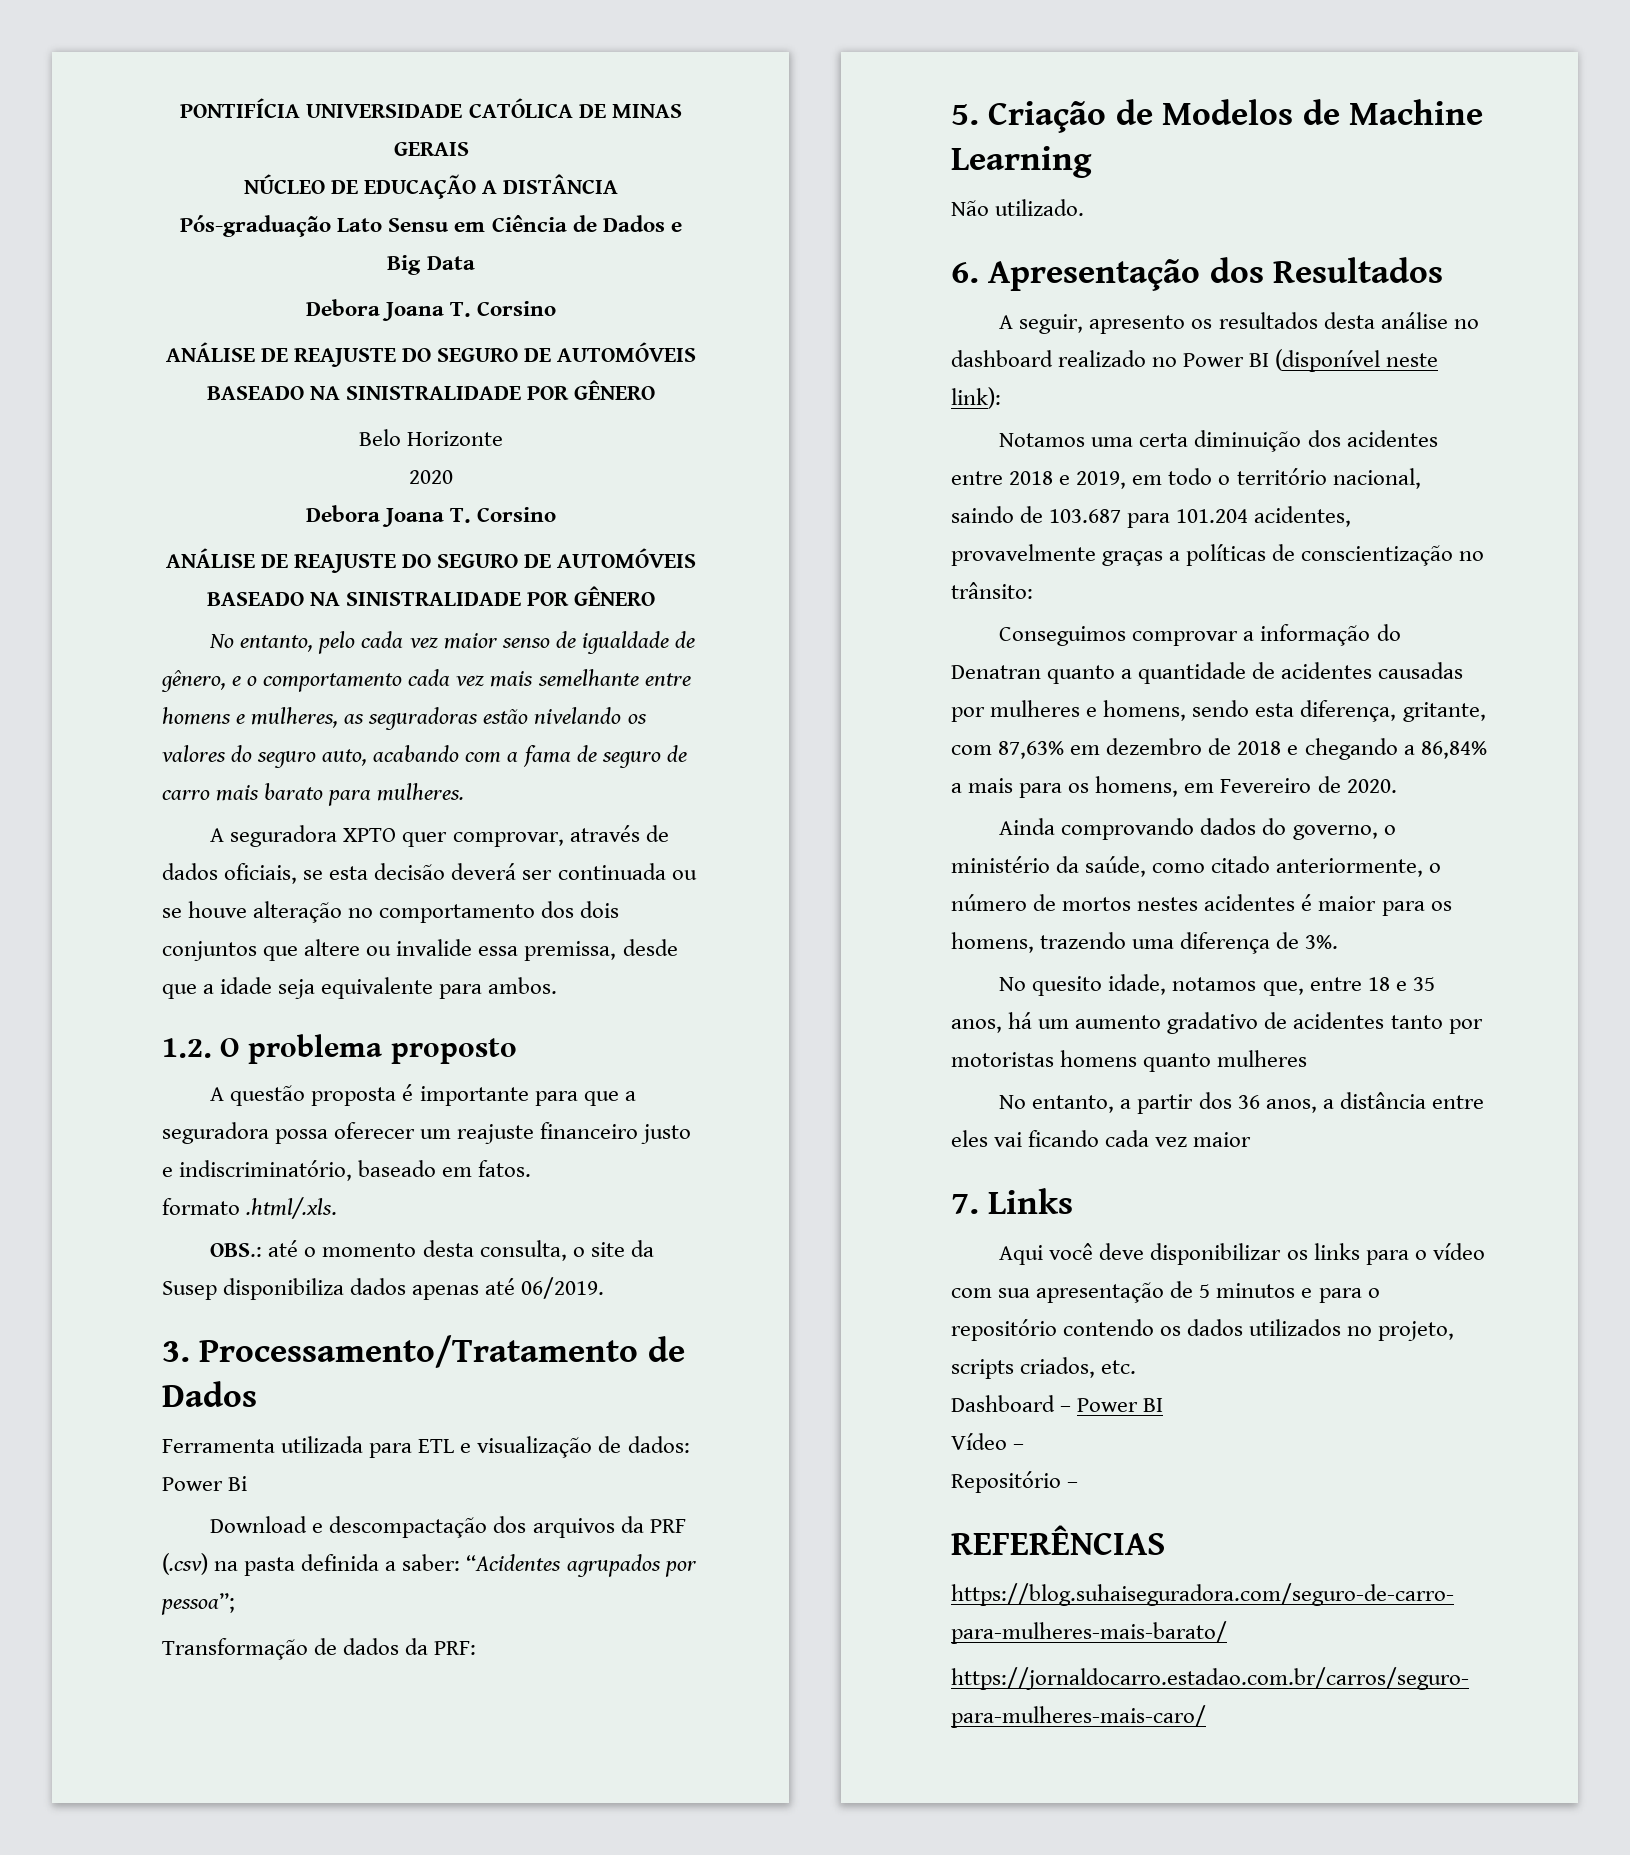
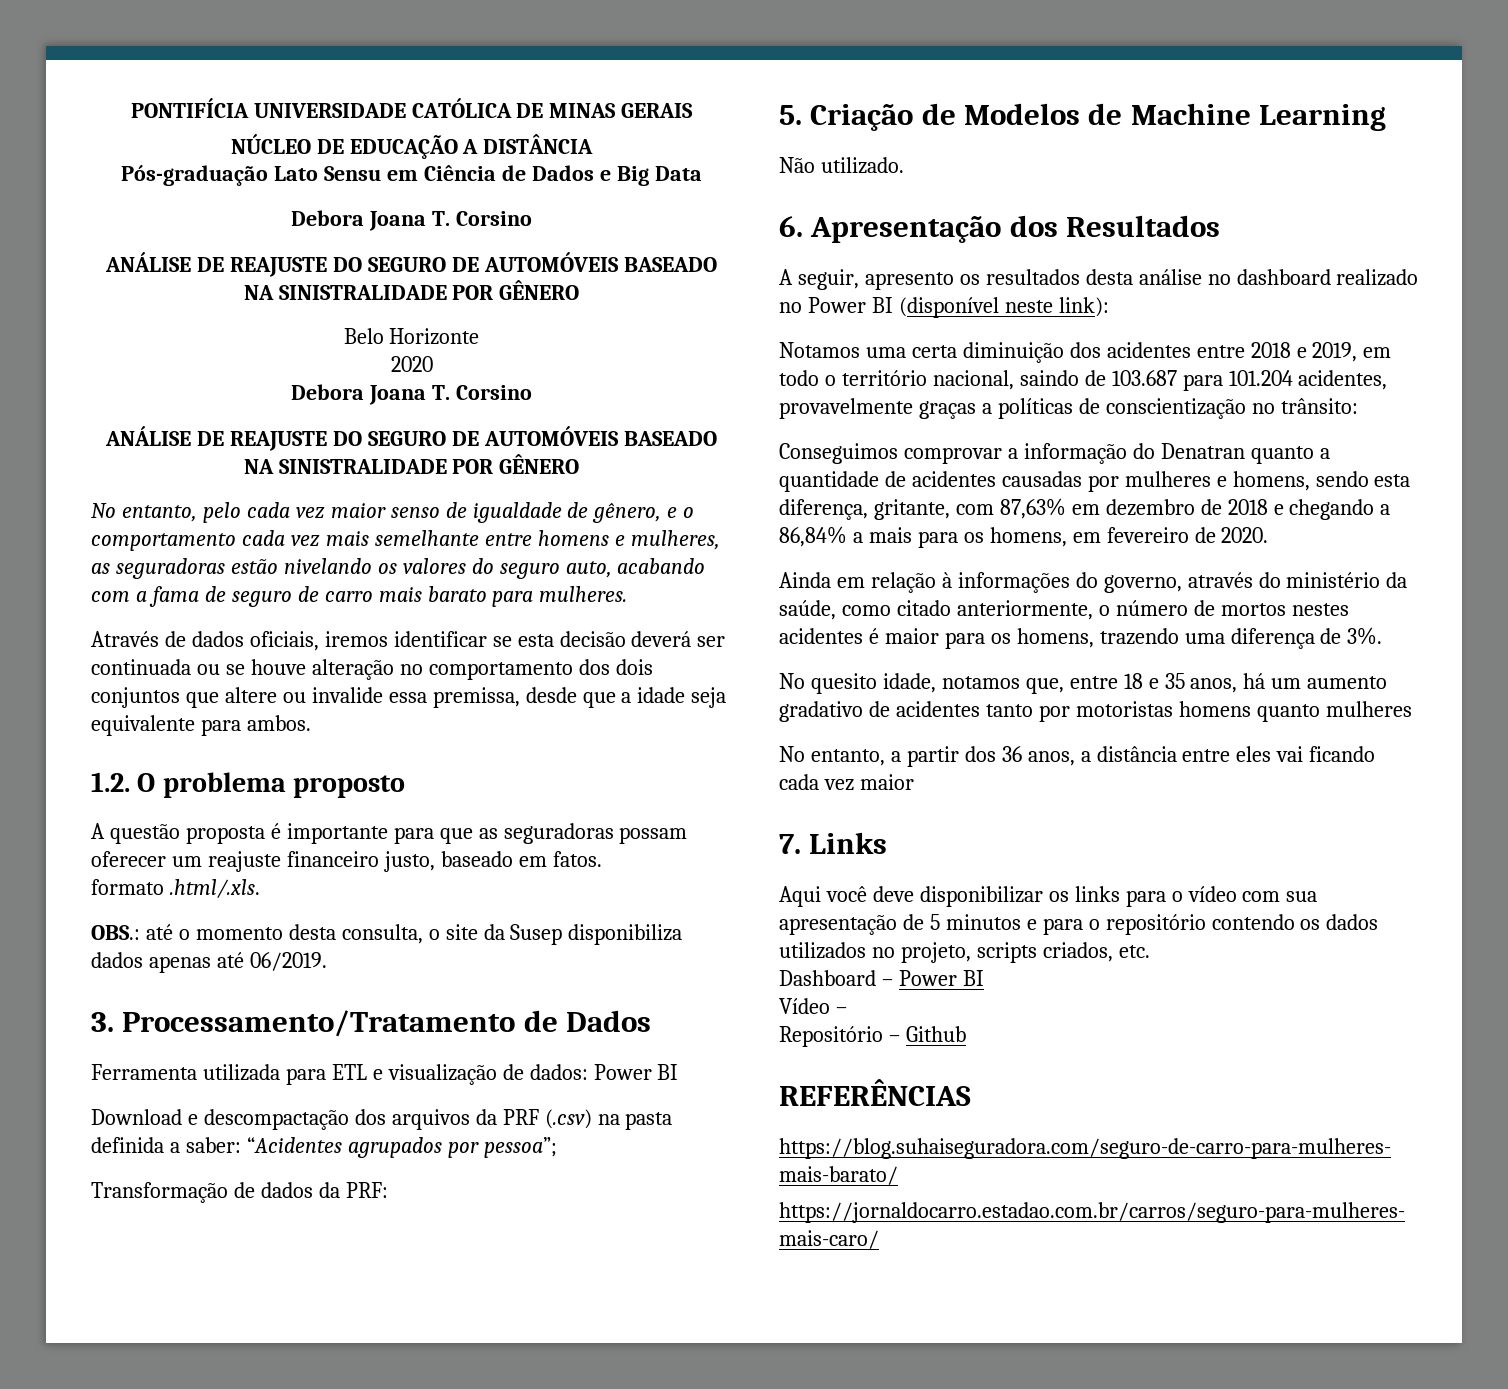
[210,825,640,847] A seguradora XPTO quer comprovar, através -> [91,631,159,647] Através
(298, 873) none -> [324,631,487,647] iremos identificar
[624,1091,636,1101] [162,1122,329,1144] a seguradora possa -> [478,823,688,844] as seguradoras possam
[641,1124,692,1144] [162,1160,353,1181] justo e indiscriminatório, -> [383,851,435,872] justo,
[228,1476,248,1491] Bi -> [657,1064,679,1080] BI
[1220,778,1312,793] Fevereiro -> [1106,527,1189,543] fevereiro
[1061,818,1396,840] comprovando dados do governo, o -> [836,572,1281,593] em relação à informações do governo, através do
(1079, 1485) none -> [905,1026,966,1042] Github

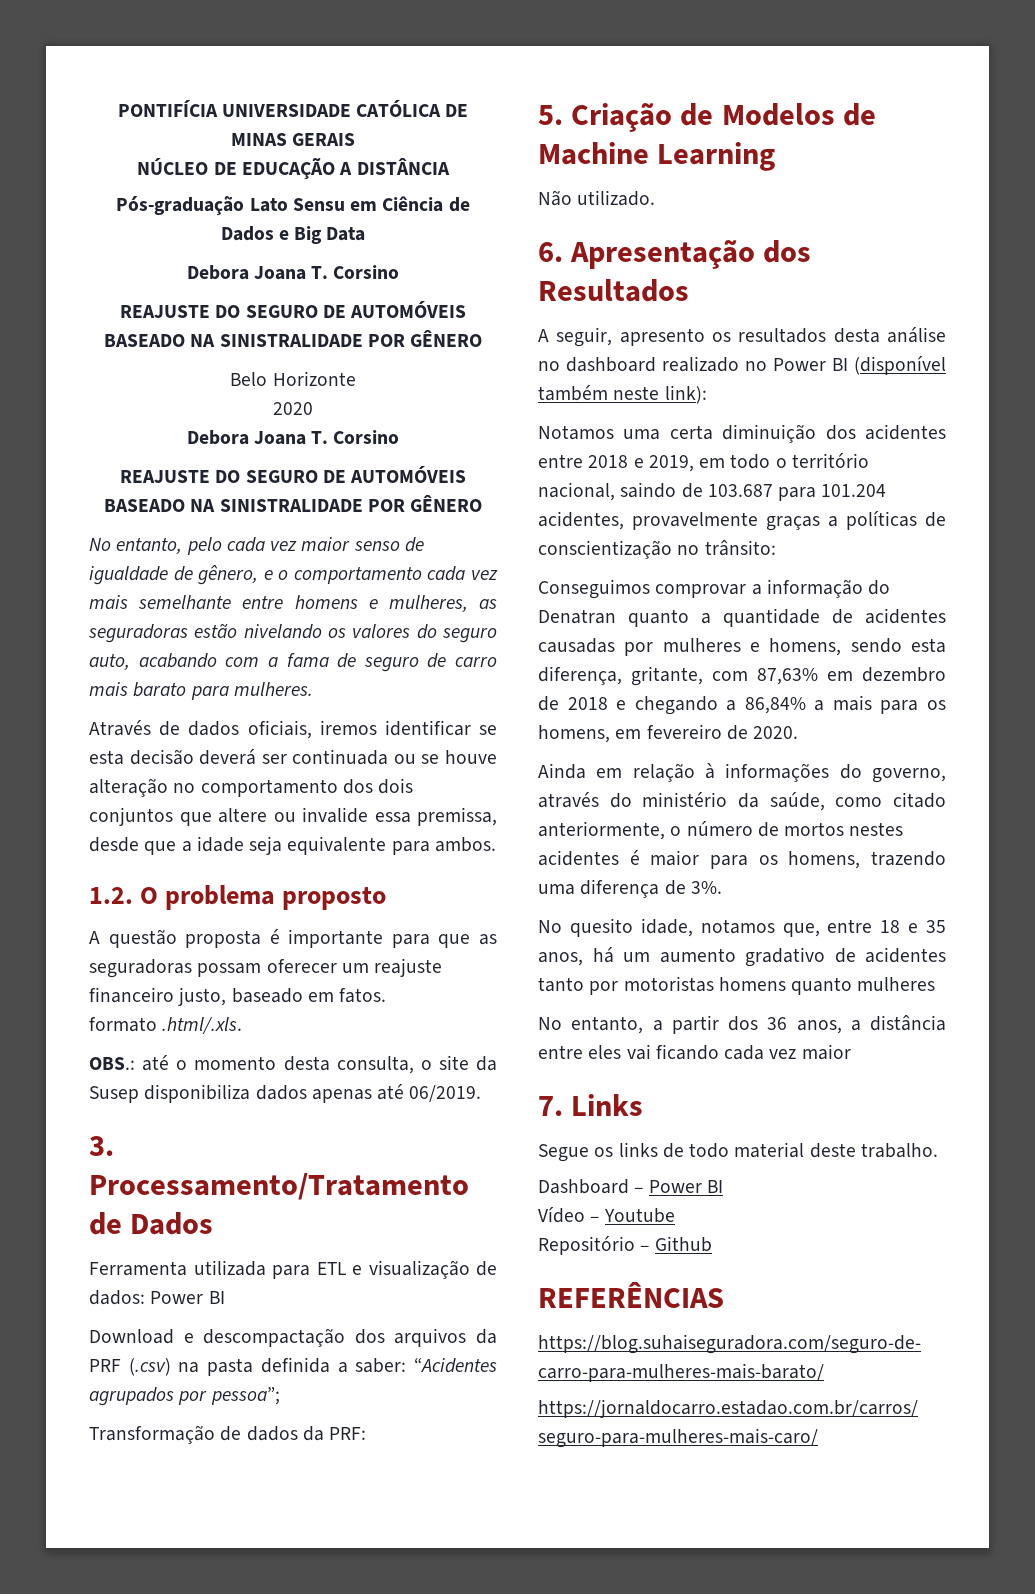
[105,252,225,272] ANÁLISE DE -> (400, 272) none
[105,426,225,446] ANÁLISE DE -> (400, 437) none
(999, 307) none -> [538,385,608,401] também
[779,886,1318,907] [779,914,1379,935] [779,942,1150,963] Aqui você deve disponibilizar os links para o vídeo com sua apresentação de 5 minutos e para o repositório contendo os dados utilizados no projeto, scripts criados, etc. -> [538,1142,938,1162] Segue os links de todo material deste trabalho.
(847, 1010) none -> [603,1208,675,1223] Youtube

